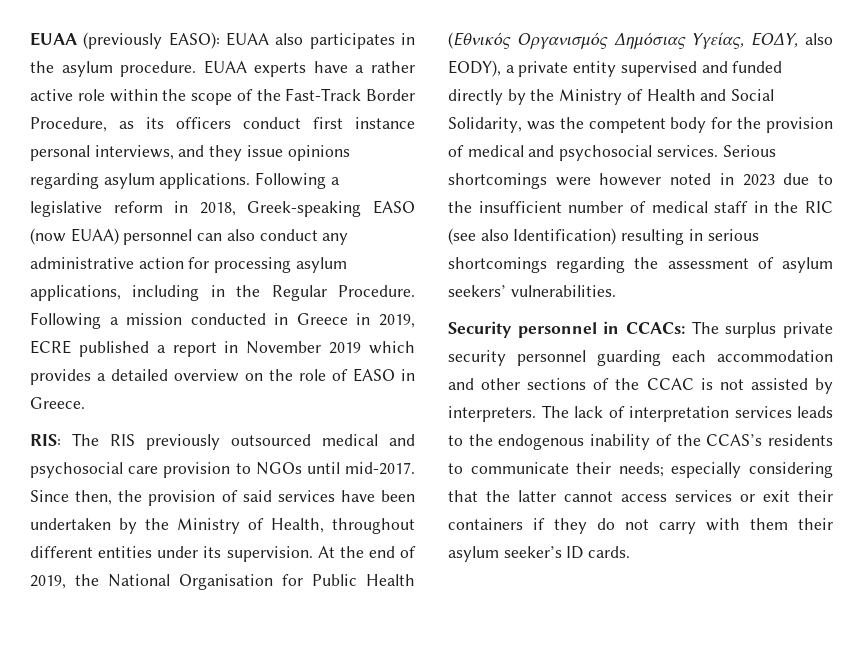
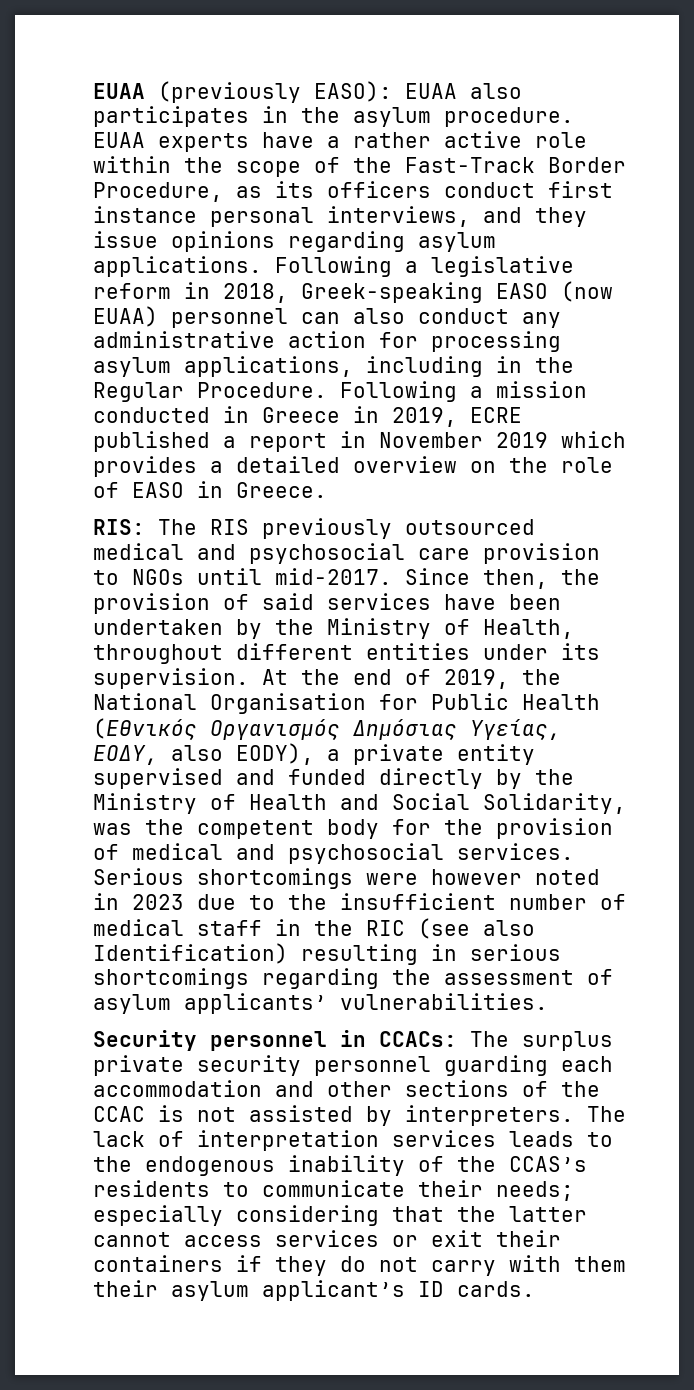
[448,285,506,297] seekers’ -> [184,993,327,1014] applicants’
[503,546,562,558] seeker’s -> [262,1280,405,1301] applicant’s

